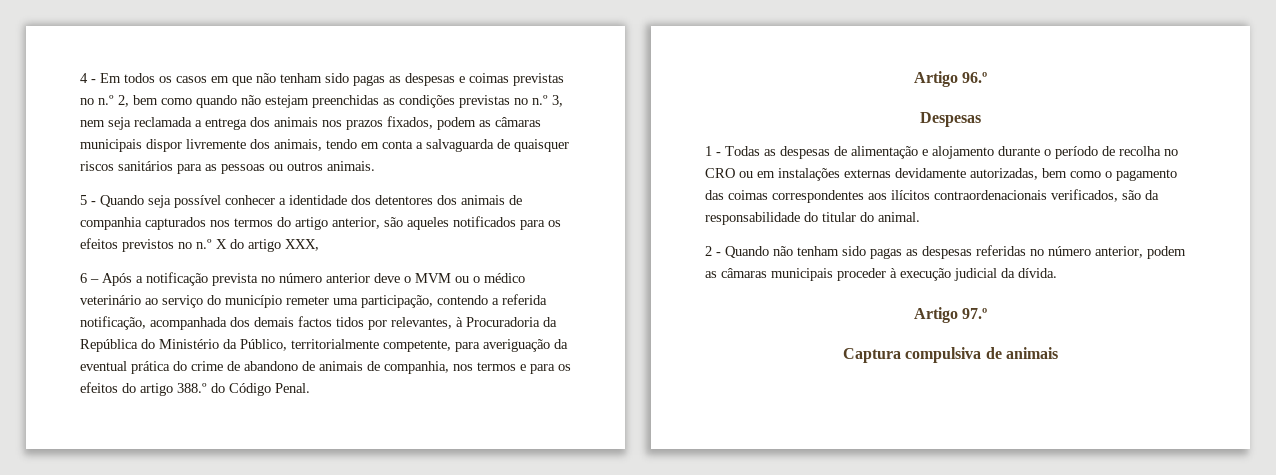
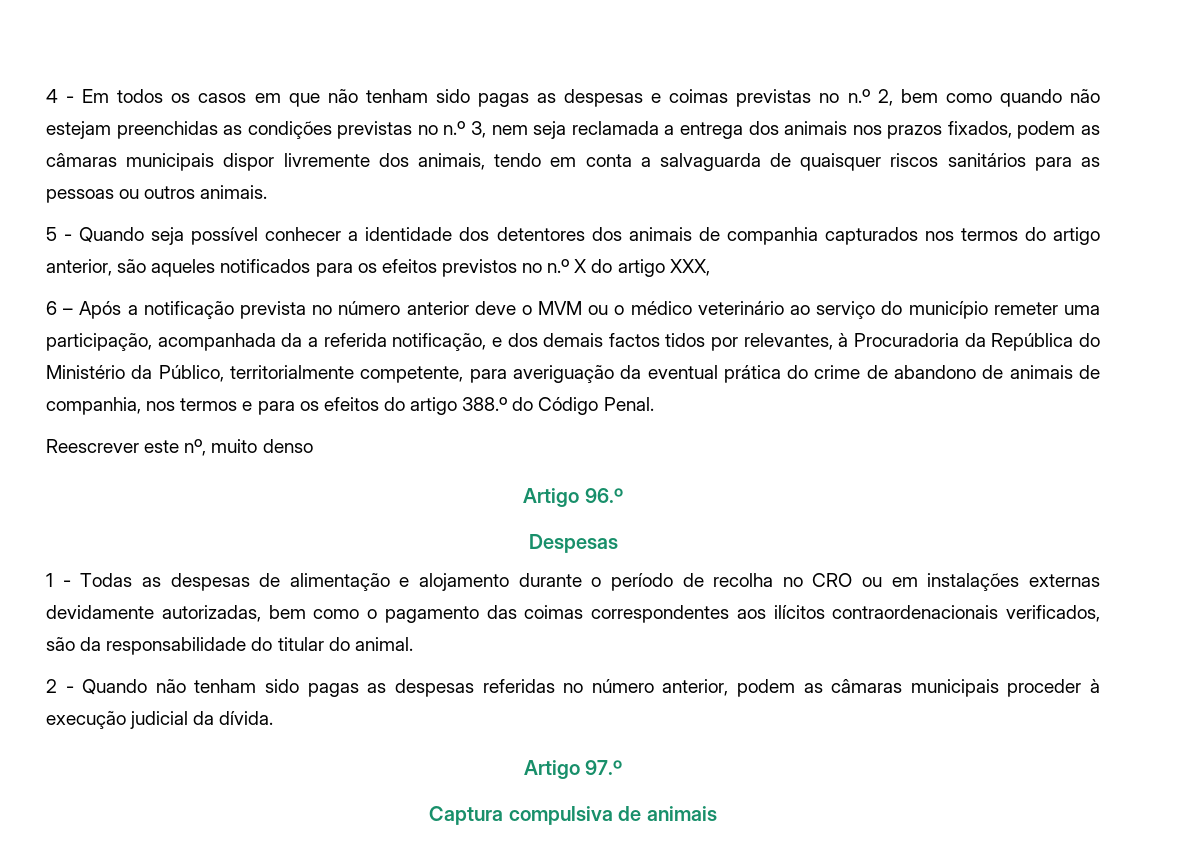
[437,295,488,305] contendo -> [157,333,303,351] acompanhada da
[150,317,227,330] acompanhada -> [491,337,502,347] e
(310, 388) none -> [46,439,313,456] // Reescrever este nº, muito denso

